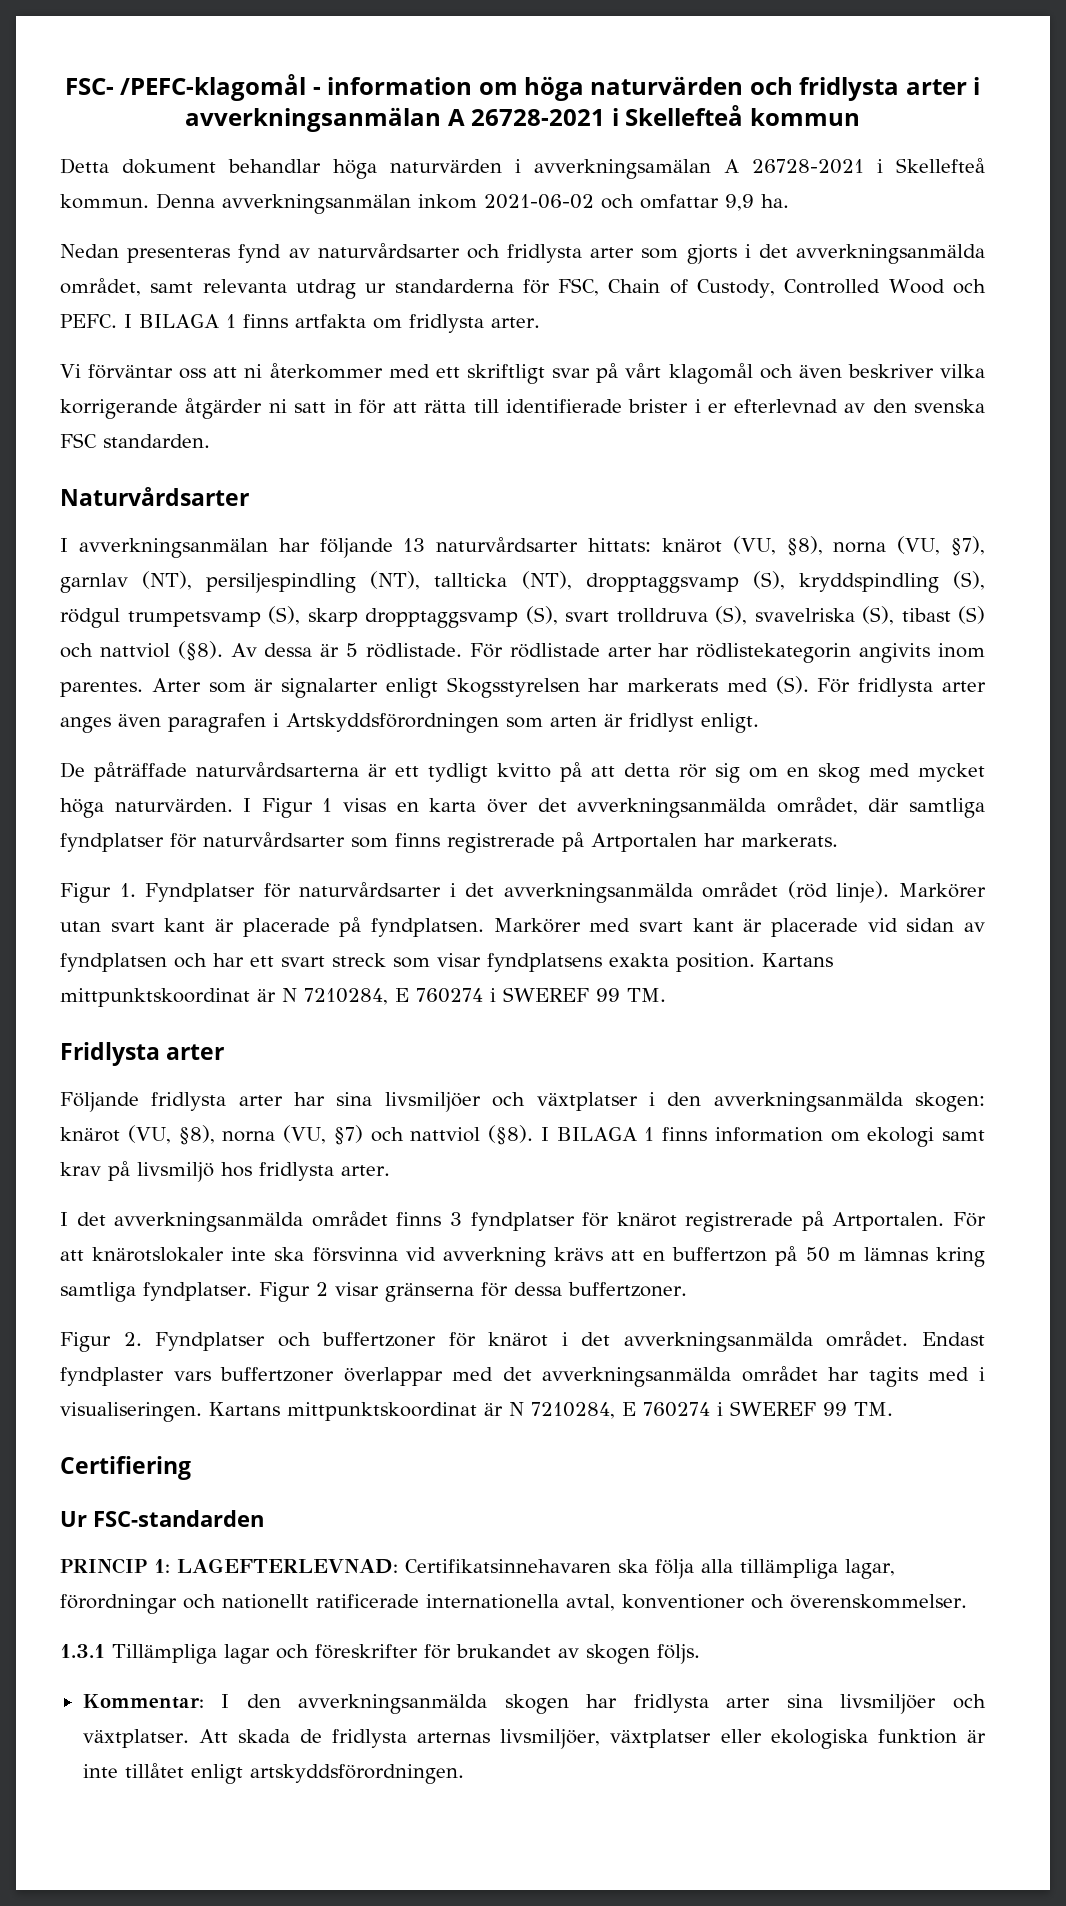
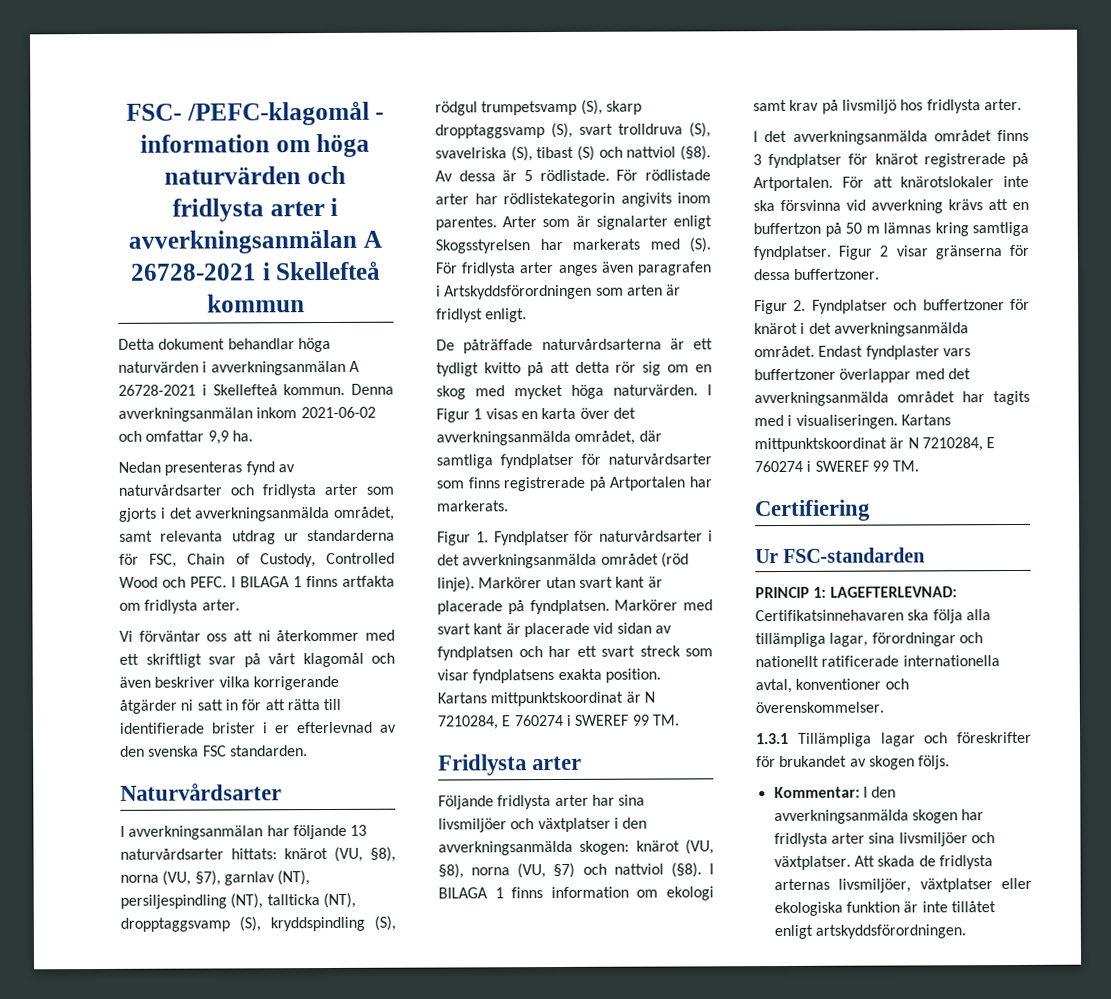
[534,159,711,179] avverkningsamälan -> [210,360,346,376] avverkningsanmälan

